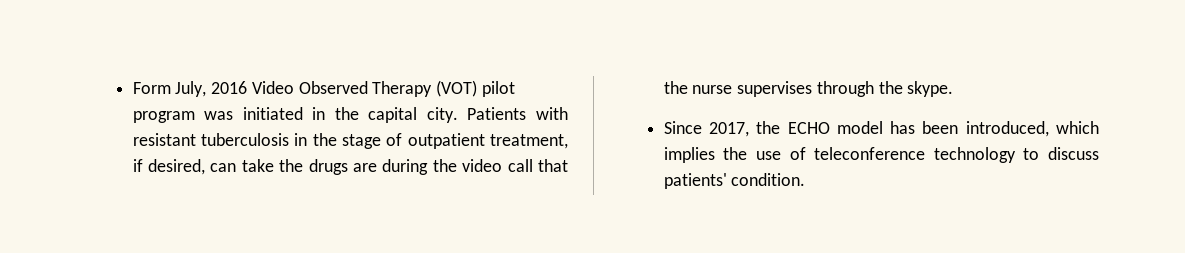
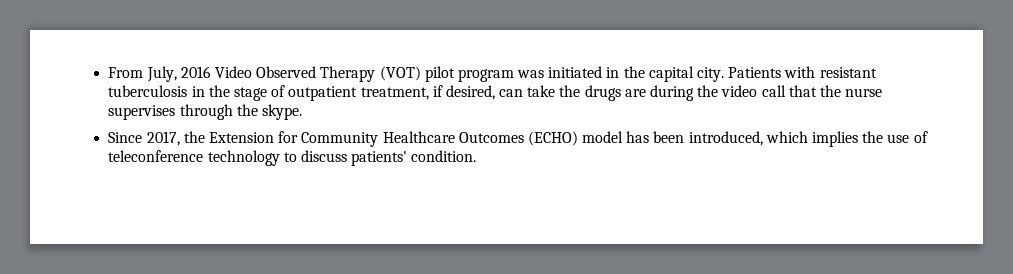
[132,82,171,94] Form -> [108,67,144,78] From
[787,122,830,134] ECHO -> [208,131,578,147] Extension for Community Healthcare Outcomes (ECHO)

